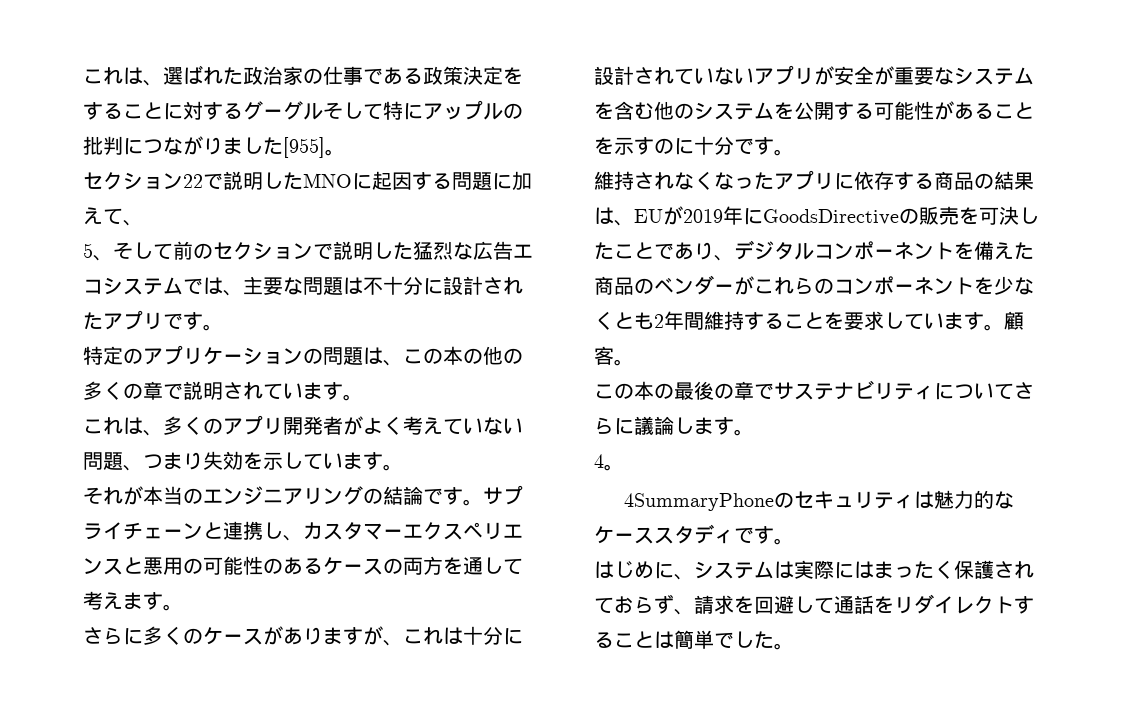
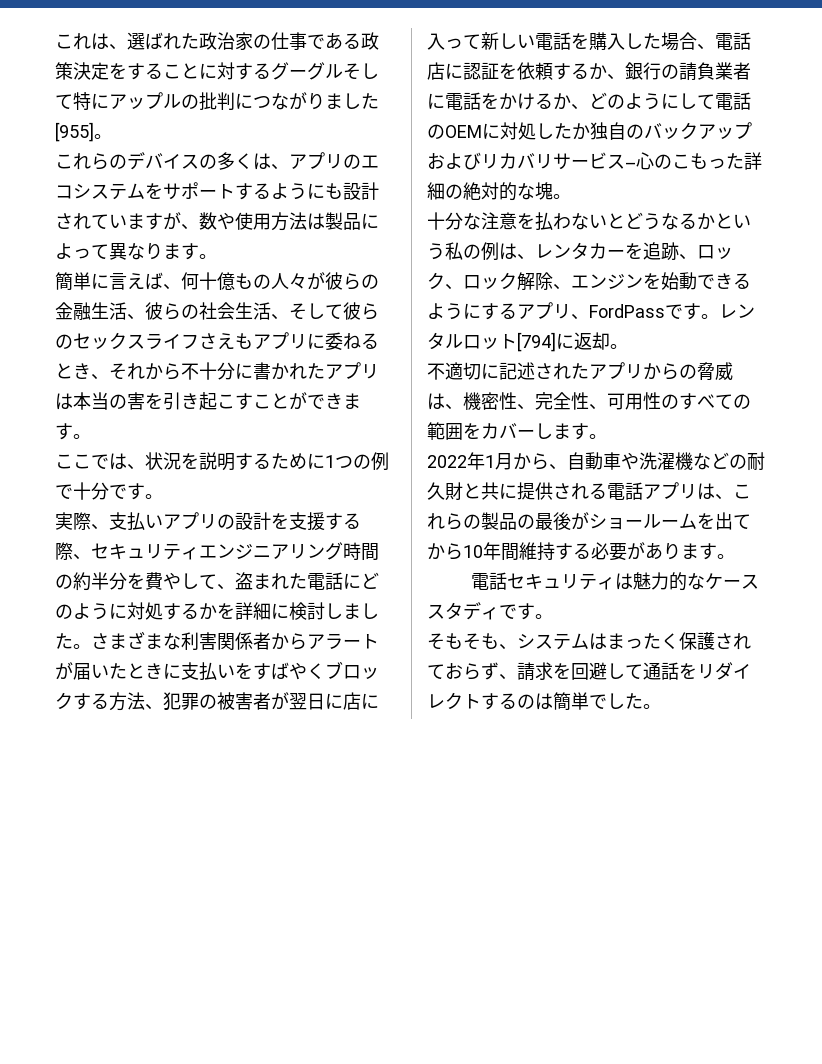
[83,171,532,191] [83,207,143,226] [83,241,533,261] [83,276,523,296] [83,310,223,331] [83,345,523,366] [83,381,363,401] [83,415,523,436] [83,451,403,471] [83,485,523,506] [83,521,523,541] [83,556,523,575] [83,591,183,611] [83,626,523,646] [594,65,1034,85] [594,101,1034,120] [594,136,794,156] [594,170,1034,190] [594,206,1039,226] [594,240,1034,261] [594,275,1034,295] [594,311,1024,331] [594,346,634,366] [594,380,1034,400] [594,416,754,436] [594,454,624,471] [623,492,794,511] セクション22で説明したMNOに起因する問題に加えて、 // 5、そして前のセクションで説明した猛烈な広告エコシステムでは、主要な問題は不十分に設計されたアプリです。 // 特定のアプリケーションの問題は、この本の他の多くの章で説明されています。 // これは、多くのアプリ開発者がよく考えていない問題、つまり失効を示しています。 // それが本当のエンジニアリングの結論です。サプライチェーンと連携し、カスタマーエクスペリエンスと悪用の可能性のあるケースの両方を通して考えます。 // さらに多くのケースがありますが、これは十分に設計されていないアプリが安全が重要なシステムを含む他のシステムを公開する可能性があることを示すのに十分です。 // 維持されなくなったアプリに依存する商品の結果は、EUが2019年にGoodsDirectiveの販売を可決したことであり、デジタルコンポーネントを備えた商品のベンダーがこれらのコンポーネントを少なくとも2年間維持することを要求しています。顧客。 // この本の最後の章でサステナビリティについてさらに議論します。 // 4。 // 4SummaryPhoneの -> [55,152,379,170] [55,182,379,200] [55,212,379,231] [55,243,217,260] [55,272,379,291] [55,302,379,320] [55,332,379,350] [55,362,379,380] [55,392,361,410] [55,423,91,440] [55,452,389,471] [55,482,163,500] [55,512,361,531] [55,542,379,561] [55,572,379,591] [55,602,379,620] [55,631,379,650] [55,661,379,680] [55,692,379,711] [427,32,751,51] [427,62,751,81] [427,92,751,110] [427,122,752,140] [427,152,762,170] [427,182,571,201] [427,212,751,230] [427,242,733,261] [427,272,751,291] [427,302,755,320] [427,332,628,352] [427,362,733,381] [427,392,751,410] [427,422,607,440] [427,452,765,471] [427,482,751,500] [427,512,751,530] [427,542,735,561] [471,572,508,590] これらのデバイスの多くは、アプリのエコシステムをサポートするようにも設計されていますが、数や使用方法は製品によって異なります。 // 簡単に言えば、何十億もの人々が彼らの金融生活、彼らの社会生活、そして彼らのセックスライフさえもアプリに委ねるとき、それから不十分に書かれたアプリは本当の害を引き起こすことができます。 // ここでは、状況を説明するために1つの例で十分です。 // 実際、支払いアプリの設計を支援する際、セキュリティエンジニアリング時間の約半分を費やして、盗まれた電話にどのように対処するかを詳細に検討しました。さまざまな利害関係者からアラートが届いたときに支払いをすばやくブロックする方法、犯罪の被害者が翌日に店に入って新しい電話を購入した場合、電話店に認証を依頼するか、銀行の請負業者に電話をかけるか、どのようにして電話のOEMに対処したか独自のバックアップおよびリカバリサービス–心のこもった詳細の絶対的な塊。 // 十分な注意を払わないとどうなるかという私の例は、レンタカーを追跡、ロック、ロック解除、エンジンを始動できるようにするアプリ、FordPassです。レンタルロット[794]に返却。 // 不適切に記述されたアプリからの脅威は、機密性、完全性、可用性のすべての範囲をカバーします。 // 2022年1月から、自動車や洗濯機などの耐久財と共に提供される電話アプリは、これらの製品の最後がショールームを出てから10年間維持する必要があります。 // 電話
[594,561,674,579] はじめに -> [427,633,499,650] そもそも
[794,560,874,579] 実際には -> (607, 641) none
[614,631,654,648] こと -> [517,694,535,709] の

